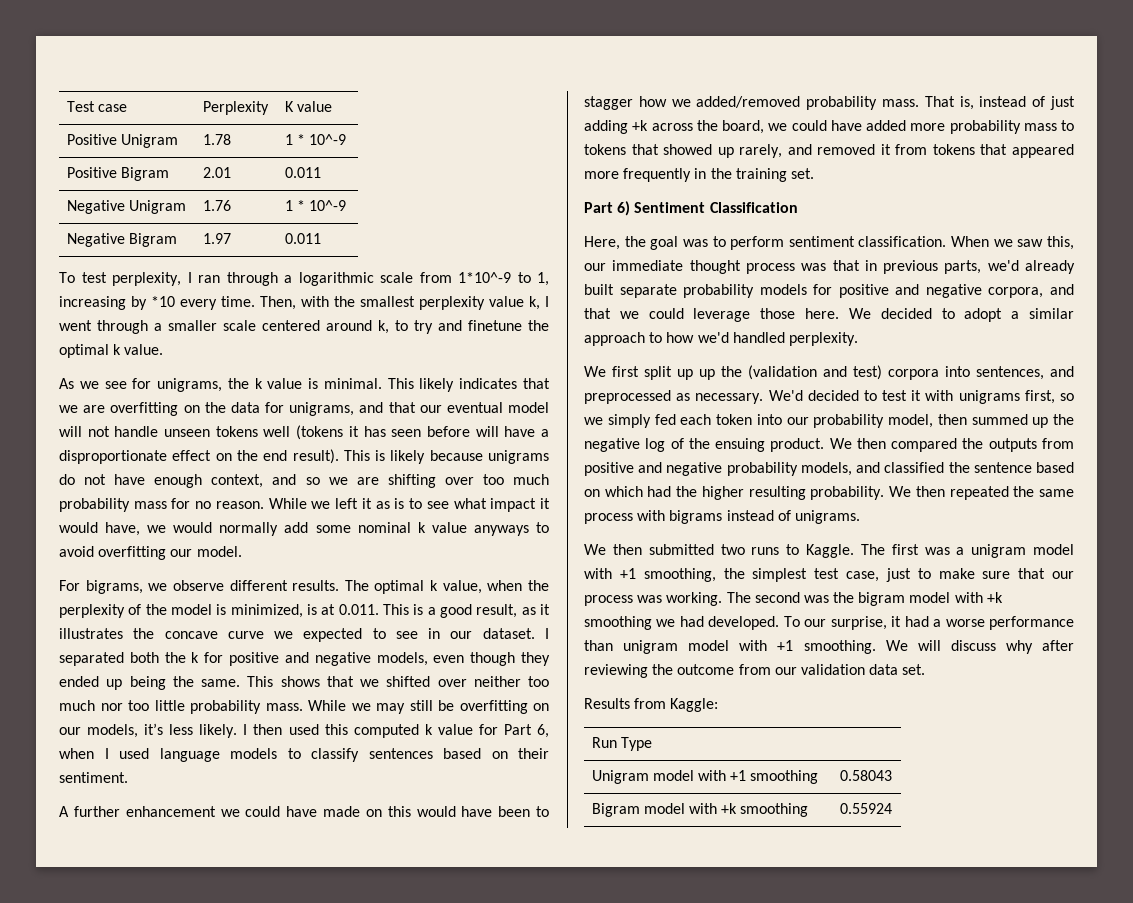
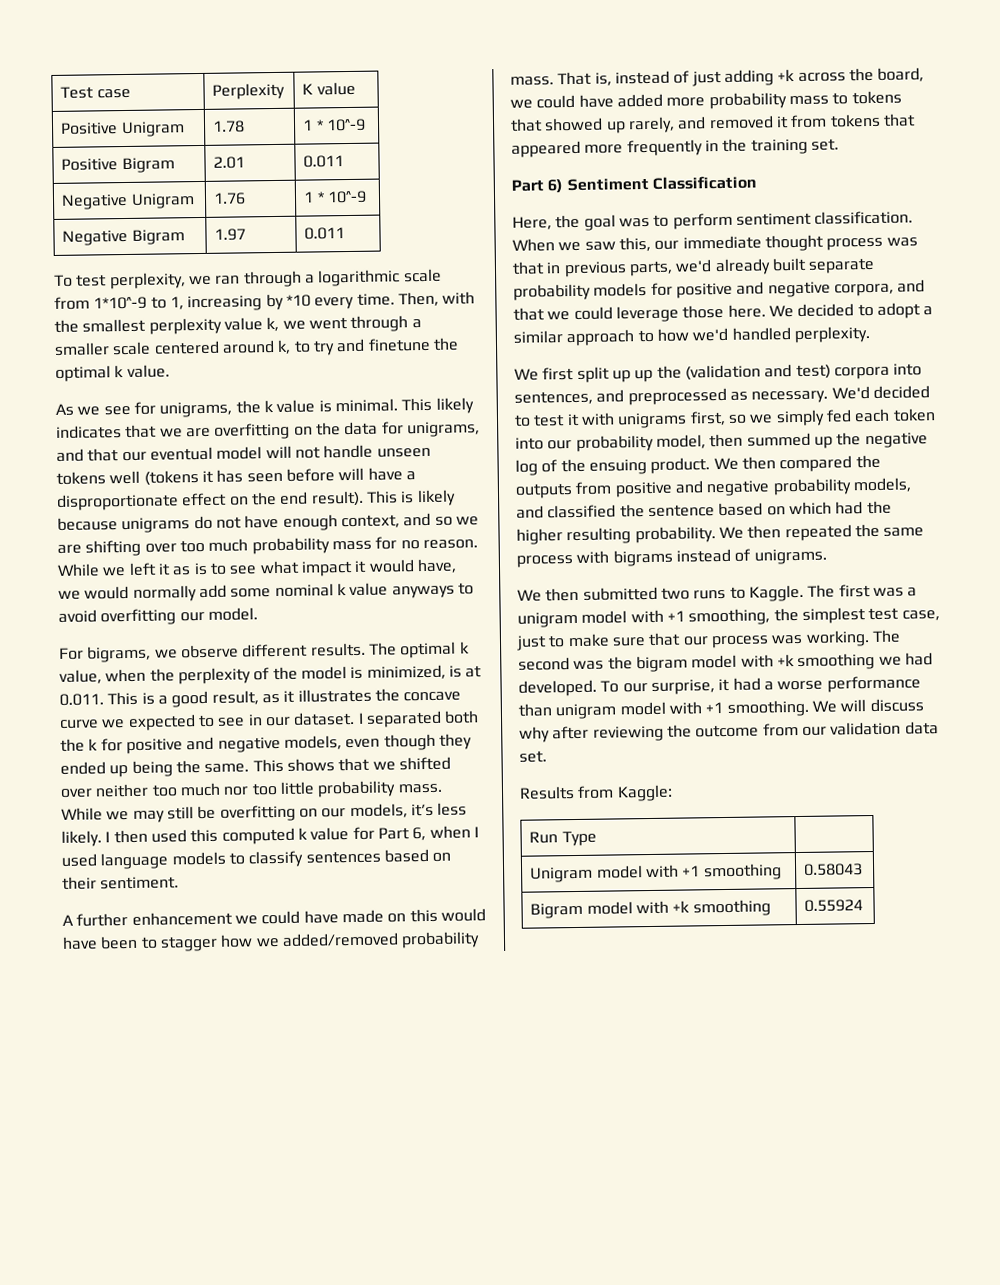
[187,272,192,283] I -> [188,275,212,286] we
[545,296,549,307] I -> [282,320,306,330] we

